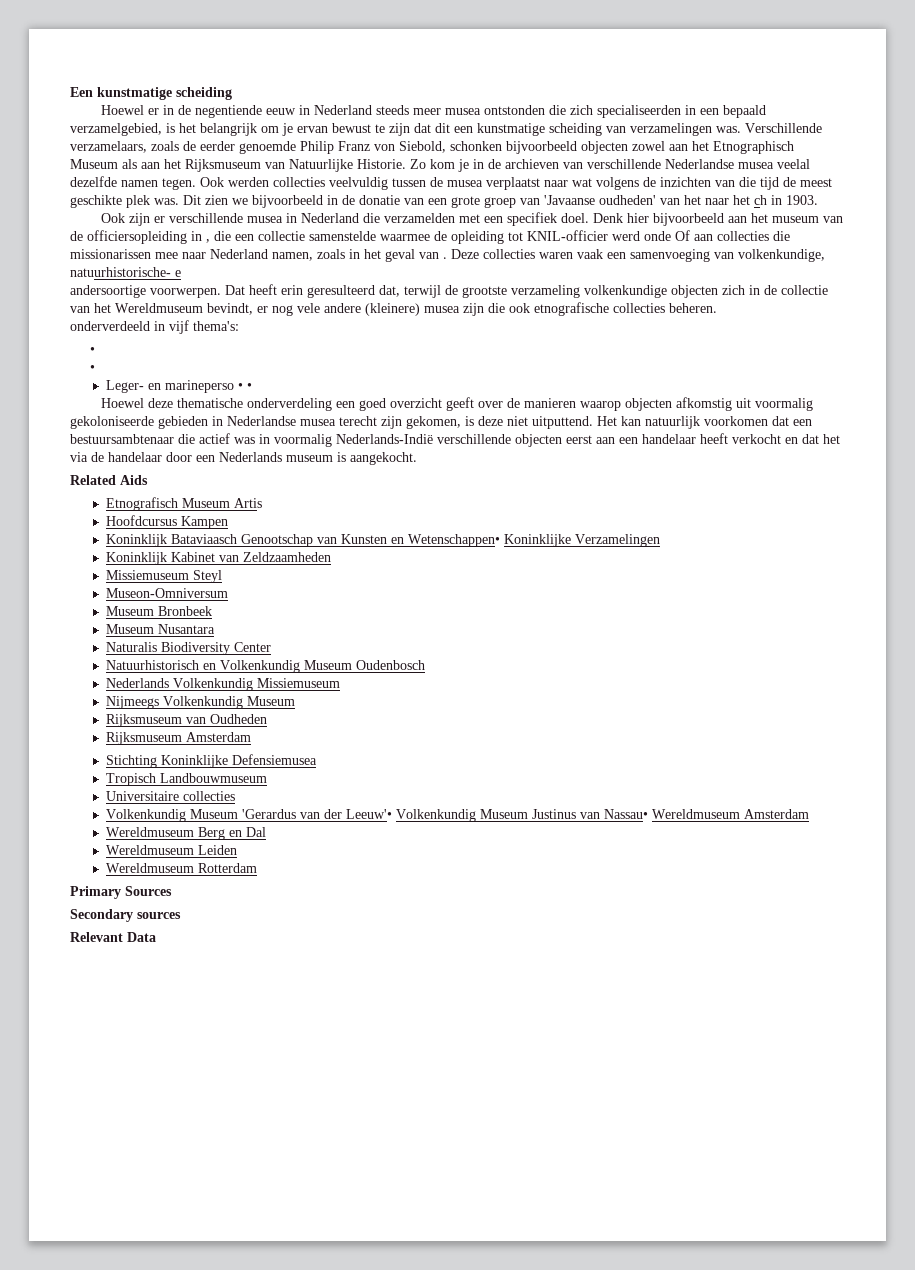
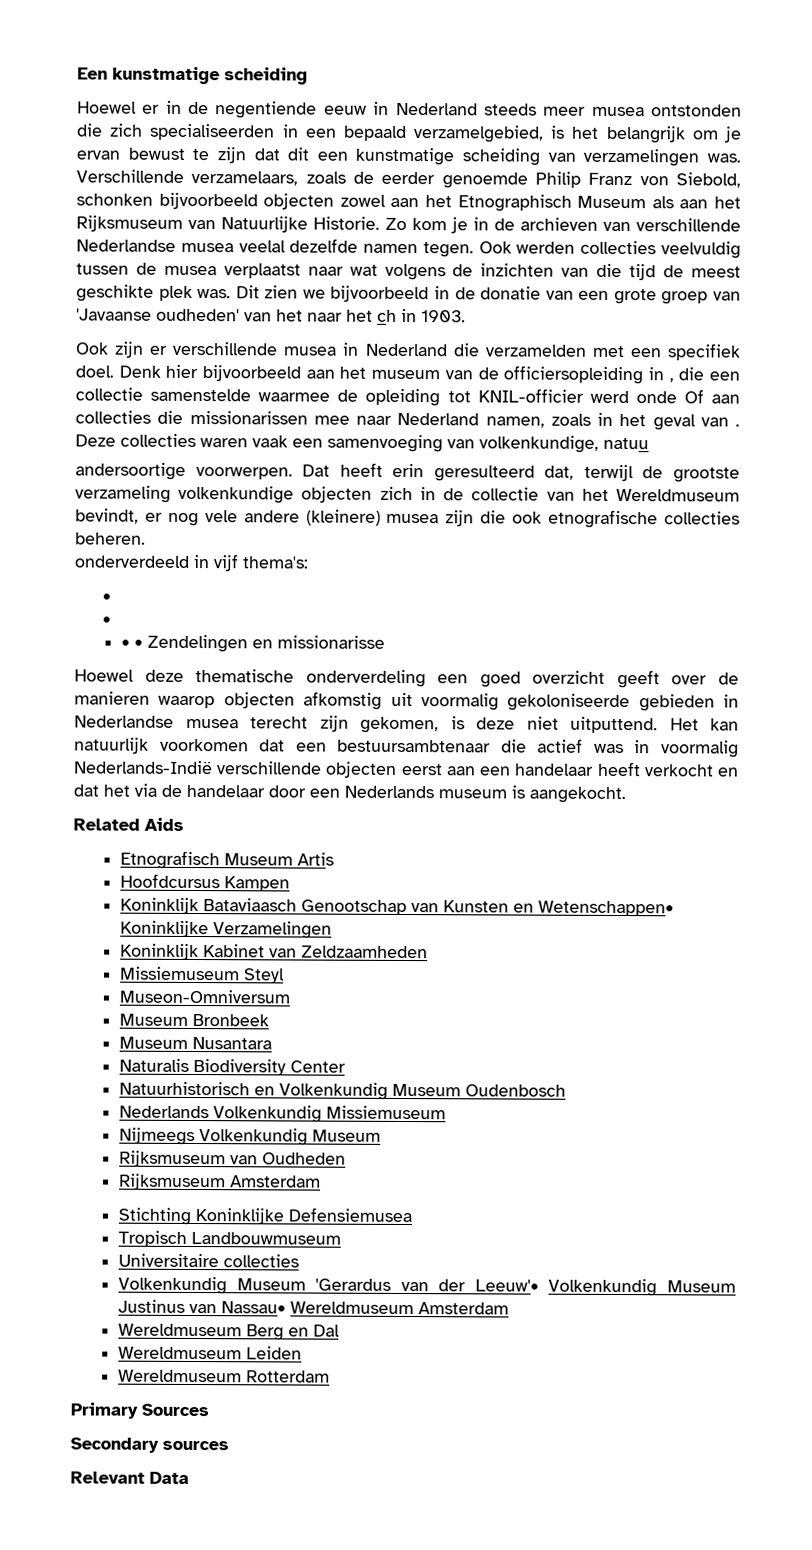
[70,267,181,277] natuurhistorische- e -> [603,437,649,450] natuu
[105,380,234,393] Leger- en marineperso -> (111, 620) none
(252, 386) none -> [147,634,386,653] Zendelingen en missionarisse

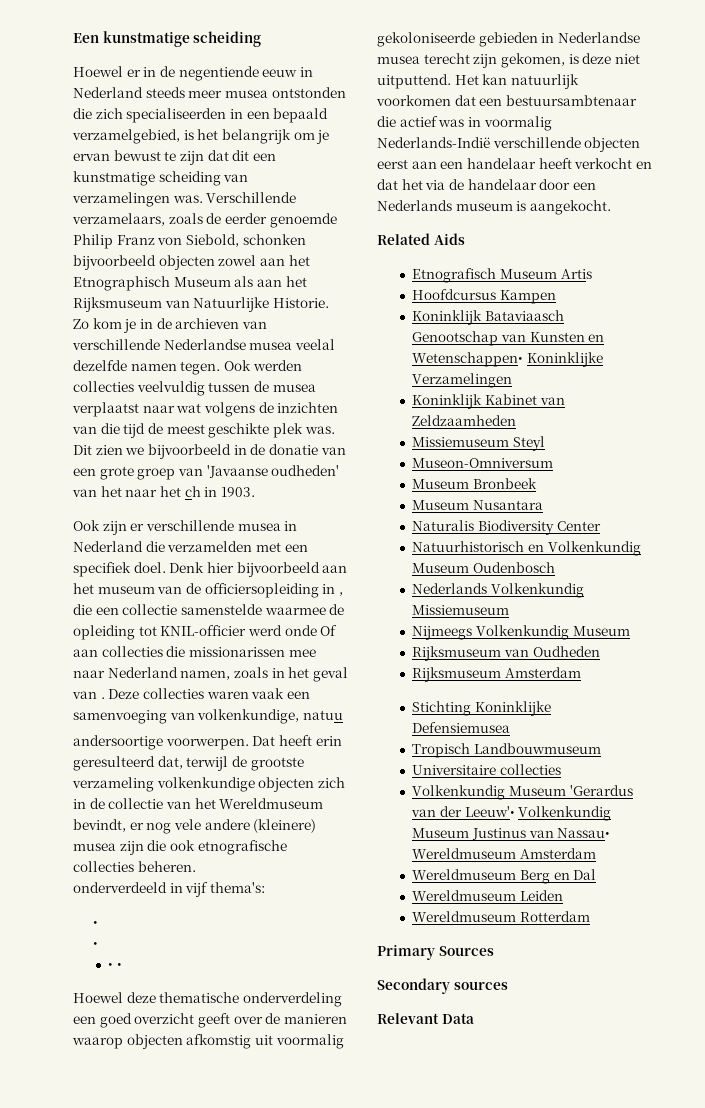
[147,634,386,653] Zendelingen en missionarisse -> (122, 966) none

